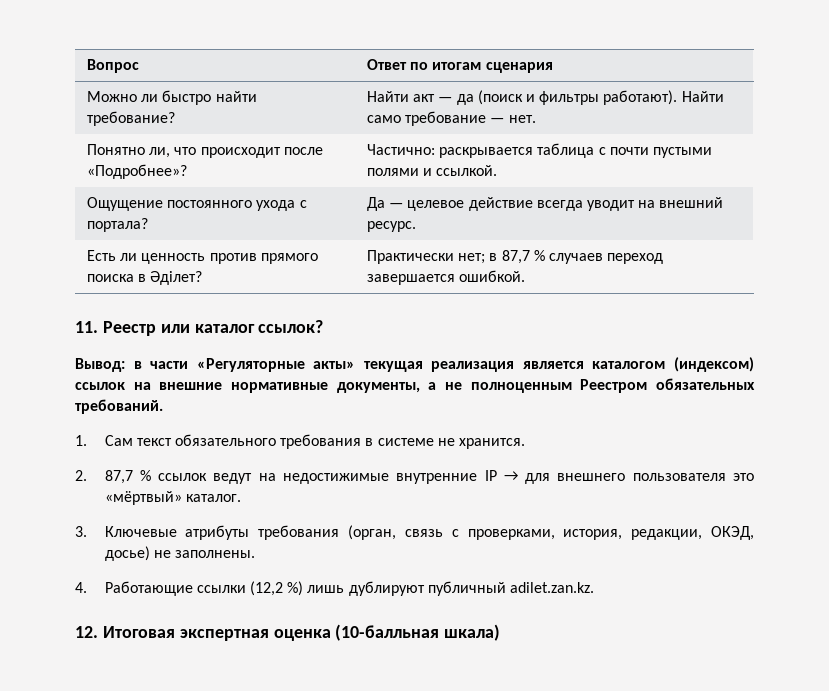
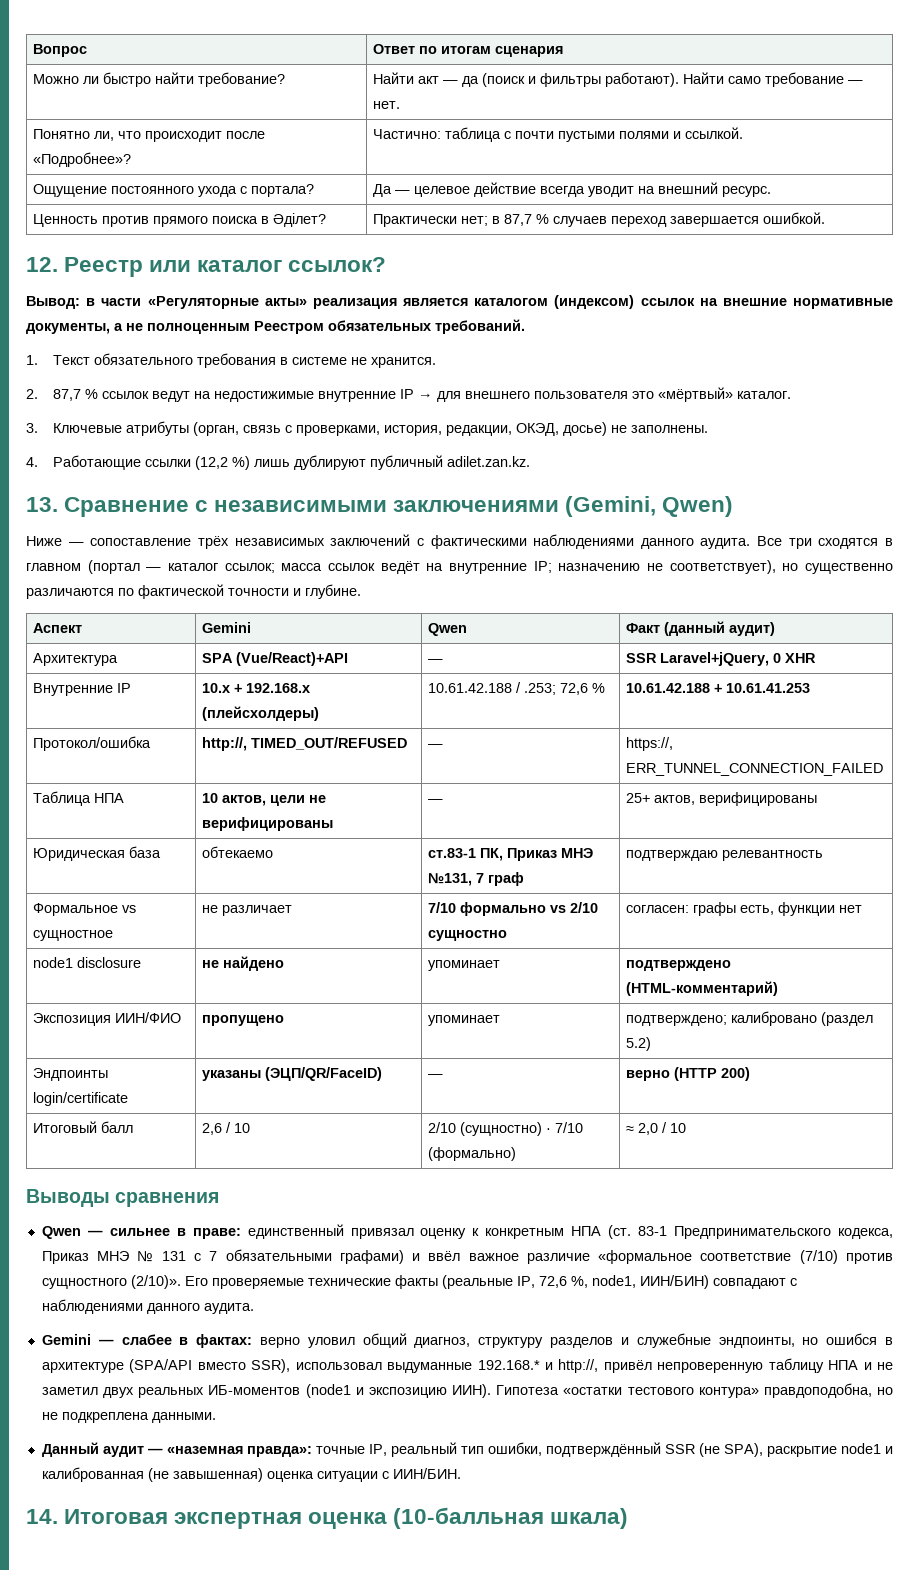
[439,147,534,158] раскрывается -> (441, 134) none
[87,250,206,264] Есть ли ценность -> [32,214,98,227] Ценность
[75,321,98,333] 11. -> [26,257,58,272] 12.
[363,361,423,372] текущая -> (307, 302) none
[104,435,172,446] Сам текст -> [53,355,91,365] Текст
[258,525,340,540] требования -> (190, 428) none
[75,626,98,638] 12. -> [26,496,734,517] [26,534,893,549] [26,560,893,574] [26,584,361,599] [32,623,82,633] [201,622,251,633] [427,623,467,636] [625,621,775,636] [32,653,118,666] [201,652,348,666] [427,659,443,663] [625,652,816,666] [32,683,131,696] [201,683,310,693] [201,706,319,721] [427,682,605,695] [625,683,810,693] [32,736,151,751] [201,737,407,751] [427,744,443,748] [625,737,673,751] [625,763,883,776] [32,791,124,806] [201,793,326,806] [201,817,333,831] [427,799,443,803] [625,792,817,806] [32,846,161,861] [201,846,273,858] [427,848,593,861] [427,872,524,886] [625,850,823,861] [32,903,136,916] [32,930,113,941] [201,905,292,916] [427,902,598,916] [427,930,507,941] [625,902,862,916] [32,957,141,968] [201,956,284,971] [427,960,500,971] [625,960,731,971] [625,981,778,996] [32,1012,181,1026] [201,1015,284,1026] [427,1015,500,1026] [625,1011,873,1026] [625,1037,651,1051] [32,1068,108,1081] [32,1092,128,1106] [201,1067,382,1081] [427,1074,443,1078] [625,1067,750,1081] [32,1121,133,1133] [201,1122,250,1135] [427,1122,583,1136] [427,1147,516,1161] [625,1122,686,1135] [26,1189,220,1207] [41,1224,893,1239] [41,1249,893,1264] [41,1275,797,1289] [41,1299,254,1314] [41,1333,893,1348] [41,1358,893,1373] [41,1383,893,1398] [41,1412,216,1423] [41,1442,893,1457] [41,1467,461,1482] [26,1509,58,1524] 13. Сравнение с независимыми заключениями (Gemini, Qwen) // Ниже — сопоставление трёх независимых заключений с фактическими наблюдениями данного аудита. Все три сходятся в главном (портал — каталог ссылок; масса ссылок ведёт на внутренние IP; назначению не соответствует), но существенно различаются по фактической точности и глубине. // Аспект | Gemini | Qwen | Факт (данный аудит) // Архитектура | SPA (Vue/React)+API | — | SSR Laravel+jQuery, 0 XHR // Внутренние IP | 10.x + 192.168.x (плейсхолдеры) | 10.61.42.188 / .253; 72,6 % | 10.61.42.188 + 10.61.41.253 // Протокол/ошибка | http://, TIMED_OUT/REFUSED | — | https://, ERR_TUNNEL_CONNECTION_FAILED // Таблица НПА | 10 актов, цели не верифицированы | — | 25+ актов, верифицированы // Юридическая база | обтекаемо | ст.83-1 ПК, Приказ МНЭ №131, 7 граф | подтверждаю релевантность // Формальное vs сущностное | не различает | 7/10 формально vs 2/10 сущностно | согласен: графы есть, функции нет // node1 disclosure | не найдено | упоминает | подтверждено (HTML-комментарий) // Экспозиция ИИН/ФИО | пропущено | упоминает | подтверждено; калибровано (раздел 5.2) // Эндпоинты login/certificate | указаны (ЭЦП/QR/FaceID) | — | верно (HTTP 200) // Итоговый балл | 2,6 / 10 | 2/10 (сущностно) · 7/10 (формально) | ≈ 2,0 / 10 // Выводы сравнения // Qwen — сильнее в праве: единственный привязал оценку к конкретным НПА (ст. 83-1 Предпринимательского кодекса, Приказ МНЭ № 131 с 7 обязательными графами) и ввёл важное различие «формальное соответствие (7/10) против сущностного (2/10)». Его проверяемые технические факты (реальные IP, 72,6 %, node1, ИИН/БИН) совпадают с наблюдениями данного аудита. // Gemini — слабее в фактах: верно уловил общий диагноз, структуру разделов и служебные эндпоинты, но ошибся в архитектуре (SPA/API вместо SSR), использовал выдуманные 192.168.* и http://, привёл непроверенную таблицу НПА и не заметил двух реальных ИБ-моментов (node1 и экспозицию ИИН). Гипотеза «остатки тестового контура» правдоподобна, но не подкреплена данными. // Данный аудит — «наземная правда»: точные IP, реальный тип ошибки, подтверждённый SSR (не SPA), раскрытие node1 и калиброванная (не завышенная) оценка ситуации с ИИН/БИН. // 14.

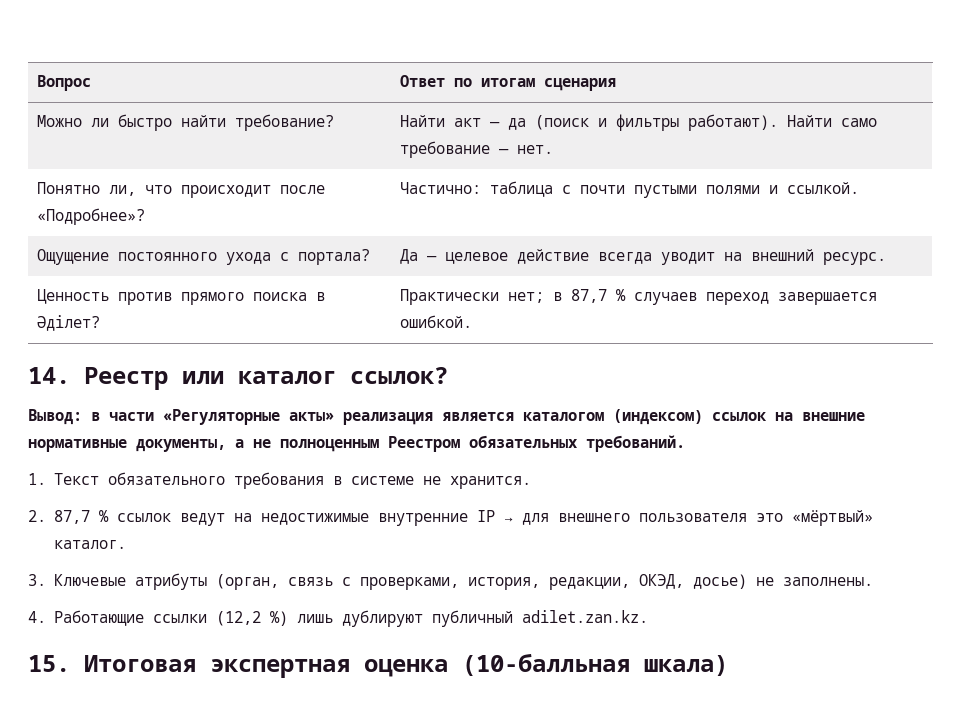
[26,257,58,272] 12. -> [28,367,70,384] 14.
[26,496,734,517] [26,534,893,549] [26,560,893,574] [26,584,361,599] [32,623,82,633] [201,622,251,633] [427,623,467,636] [625,621,775,636] [32,653,118,666] [201,652,348,666] [427,659,443,663] [625,652,816,666] [32,683,131,696] [201,683,310,693] [201,706,319,721] [427,682,605,695] [625,683,810,693] [32,736,151,751] [201,737,407,751] [427,744,443,748] [625,737,673,751] [625,763,883,776] [32,791,124,806] [201,793,326,806] [201,817,333,831] [427,799,443,803] [625,792,817,806] [32,846,161,861] [201,846,273,858] [427,848,593,861] [427,872,524,886] [625,850,823,861] [32,903,136,916] [32,930,113,941] [201,905,292,916] [427,902,598,916] [427,930,507,941] [625,902,862,916] [32,957,141,968] [201,956,284,971] [427,960,500,971] [625,960,731,971] [625,981,778,996] [32,1012,181,1026] [201,1015,284,1026] [427,1015,500,1026] [625,1011,873,1026] [625,1037,651,1051] [32,1068,108,1081] [32,1092,128,1106] [201,1067,382,1081] [427,1074,443,1078] [625,1067,750,1081] [32,1121,133,1133] [201,1122,250,1135] [427,1122,583,1136] [427,1147,516,1161] [625,1122,686,1135] [26,1189,220,1207] [41,1224,893,1239] [41,1249,893,1264] [41,1275,797,1289] [41,1299,254,1314] [41,1333,893,1348] [41,1358,893,1373] [41,1383,893,1398] [41,1412,216,1423] [41,1442,893,1457] [41,1467,461,1482] [26,1509,58,1524] 13. Сравнение с независимыми заключениями (Gemini, Qwen) // Ниже — сопоставление трёх независимых заключений с фактическими наблюдениями данного аудита. Все три сходятся в главном (портал — каталог ссылок; масса ссылок ведёт на внутренние IP; назначению не соответствует), но существенно различаются по фактической точности и глубине. // Аспект | Gemini | Qwen | Факт (данный аудит) // Архитектура | SPA (Vue/React)+API | — | SSR Laravel+jQuery, 0 XHR // Внутренние IP | 10.x + 192.168.x (плейсхолдеры) | 10.61.42.188 / .253; 72,6 % | 10.61.42.188 + 10.61.41.253 // Протокол/ошибка | http://, TIMED_OUT/REFUSED | — | https://, ERR_TUNNEL_CONNECTION_FAILED // Таблица НПА | 10 актов, цели не верифицированы | — | 25+ актов, верифицированы // Юридическая база | обтекаемо | ст.83-1 ПК, Приказ МНЭ №131, 7 граф | подтверждаю релевантность // Формальное vs сущностное | не различает | 7/10 формально vs 2/10 сущностно | согласен: графы есть, функции нет // node1 disclosure | не найдено | упоминает | подтверждено (HTML-комментарий) // Экспозиция ИИН/ФИО | пропущено | упоминает | подтверждено; калибровано (раздел 5.2) // Эндпоинты login/certificate | указаны (ЭЦП/QR/FaceID) | — | верно (HTTP 200) // Итоговый балл | 2,6 / 10 | 2/10 (сущностно) · 7/10 (формально) | ≈ 2,0 / 10 // Выводы сравнения // Qwen — сильнее в праве: единственный привязал оценку к конкретным НПА (ст. 83-1 Предпринимательского кодекса, Приказ МНЭ № 131 с 7 обязательными графами) и ввёл важное различие «формальное соответствие (7/10) против сущностного (2/10)». Его проверяемые технические факты (реальные IP, 72,6 %, node1, ИИН/БИН) совпадают с наблюдениями данного аудита. // Gemini — слабее в фактах: верно уловил общий диагноз, структуру разделов и служебные эндпоинты, но ошибся в архитектуре (SPA/API вместо SSR), использовал выдуманные 192.168.* и http://, привёл непроверенную таблицу НПА и не заметил двух реальных ИБ-моментов (node1 и экспозицию ИИН). Гипотеза «остатки тестового контура» правдоподобна, но не подкреплена данными. // Данный аудит — «наземная правда»: точные IP, реальный тип ошибки, подтверждённый SSR (не SPA), раскрытие node1 и калиброванная (не завышенная) оценка ситуации с ИИН/БИН. // 14. -> [28,655,70,672] 15.

